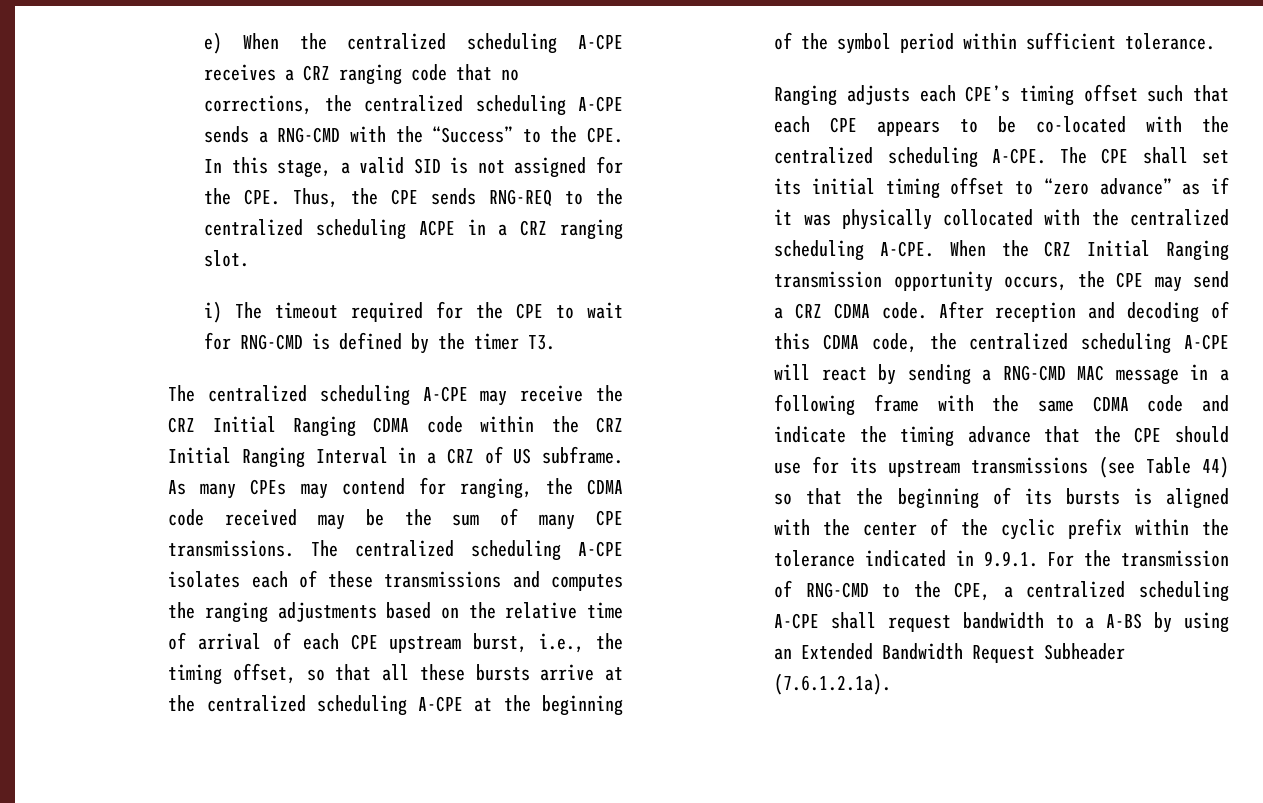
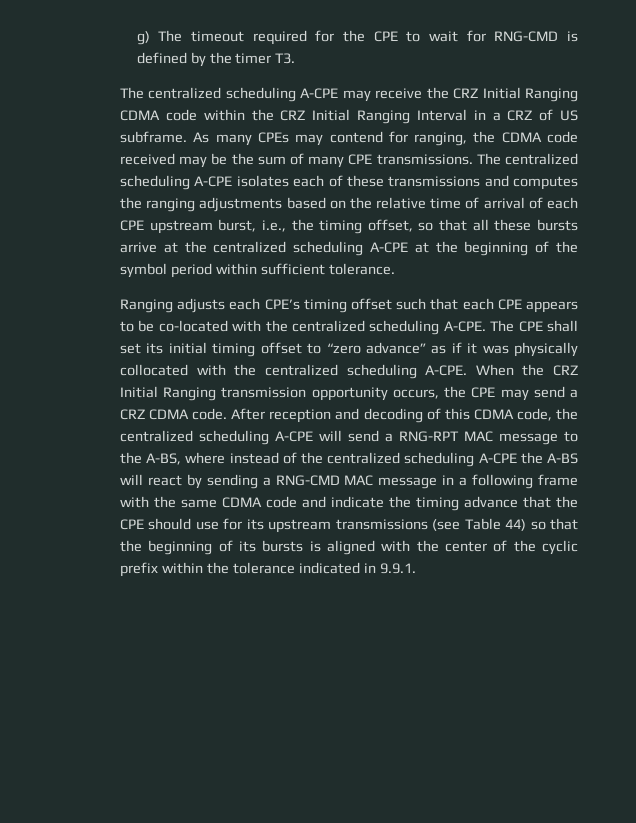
[204,32,623,54] [204,64,520,85] [204,95,623,116] [204,126,623,143] [204,156,623,178] [204,188,623,208] [204,219,624,240] [204,250,250,267] [204,301,223,323] e) When the centralized scheduling A-CPE receives a CRZ ranging code that no corrections, the centralized scheduling A-CPE sends a RNG-CMD with the “Success” to the CPE. In this stage, a valid SID is not assigned for the CPE. Thus, the CPE sends RNG-REQ to the centralized scheduling ACPE in a CRZ ranging slot. // i) -> [136,31,150,45] g)
(811, 372) none -> [348,430,579,445] [120,452,578,467] [120,474,144,485] send a RNG-RPT MAC message to the A-BS, where instead of the centralized scheduling A-CPE the A-BS will
[1047,550,1229,567] [774,580,1229,602] [774,612,1229,633] [774,643,1126,663] [774,673,892,695] For the transmission of RNG-CMD to the CPE, a centralized scheduling A-CPE shall request bandwidth to a A-BS by using an Extended Bandwidth Request Subheader (7.6.1.2.1a). -> (416, 568) none

